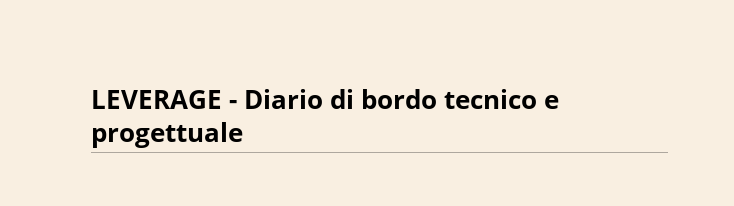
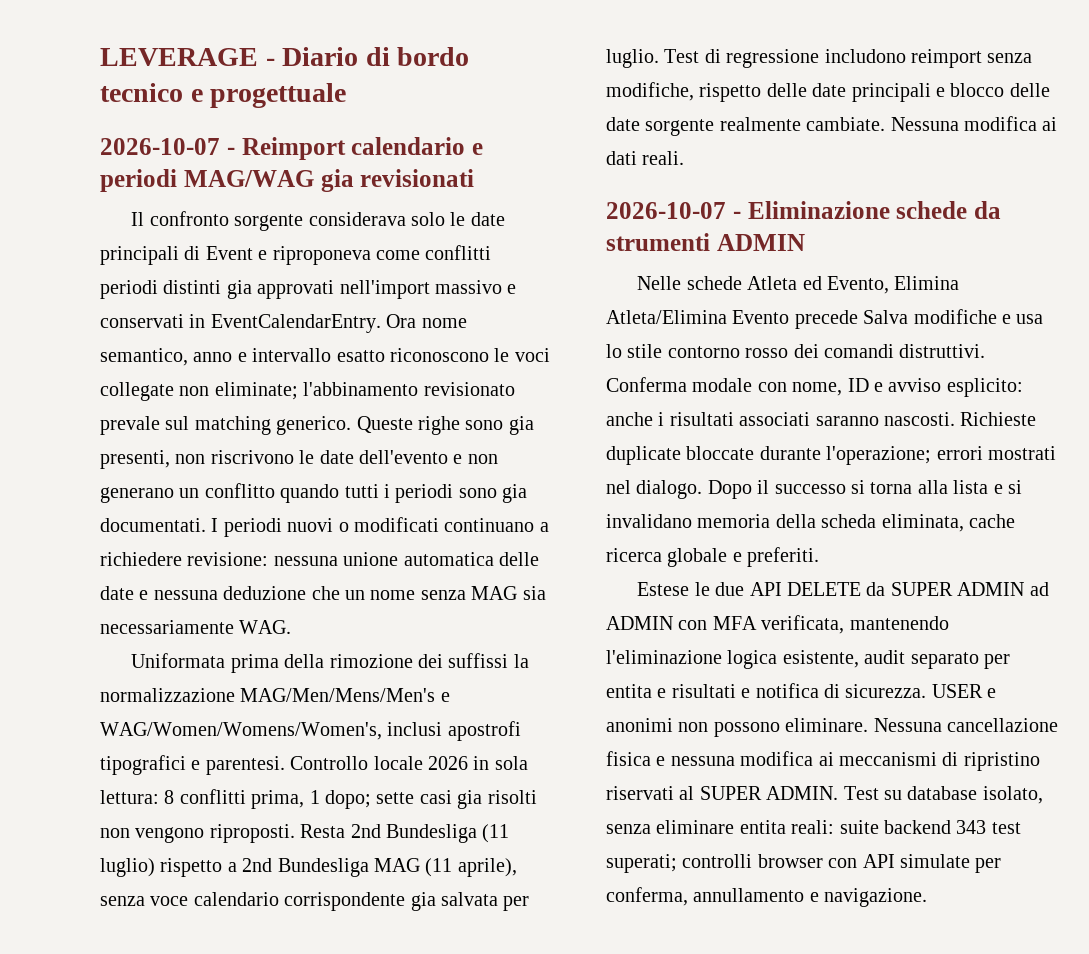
(243, 135) none -> [100,137,483,160] [100,169,475,192] [131,211,505,231] [100,245,492,265] [100,280,517,299] [100,314,467,333] [100,348,550,366] [100,382,515,401] [100,416,534,435] [100,450,498,469] [100,483,528,503] [100,517,549,537] [100,552,539,566] [100,586,546,600] [100,620,292,634] [131,653,529,673] [100,688,450,702] [100,721,521,741] [100,755,528,775] [100,789,537,809] [100,824,510,843] [100,858,517,877] [100,892,530,911] [606,49,1033,68] [606,82,1050,102] [606,116,1058,136] [606,151,685,165] [606,201,1001,219] [606,233,805,251] [637,276,960,294] [606,309,1044,329] [606,344,986,358] [606,377,1023,397] [606,412,1037,426] [606,446,1056,465] [606,480,1022,499] [606,514,1015,532] [606,547,820,567] [637,582,1049,596] [606,615,949,634] [606,650,1010,669] [606,683,997,698] [606,718,1058,737] [606,751,1040,771] [606,786,1043,804] [606,820,1021,834] [606,854,1002,873] [606,887,928,907] // 2026-10-07 - Reimport calendario e periodi MAG/WAG gia revisionati // Il confronto sorgente considerava solo le date principali di Event e riproponeva come conflitti periodi distinti gia approvati nell'import massivo e conservati in EventCalendarEntry. Ora nome semantico, anno e intervallo esatto riconoscono le voci collegate non eliminate; l'abbinamento revisionato prevale sul matching generico. Queste righe sono gia presenti, non riscrivono le date dell'evento e non generano un conflitto quando tutti i periodi sono gia documentati. I periodi nuovi o modificati continuano a richiedere revisione: nessuna unione automatica delle date e nessuna deduzione che un nome senza MAG sia necessariamente WAG. // Uniformata prima della rimozione dei suffissi la normalizzazione MAG/Men/Mens/Men's e WAG/Women/Womens/Women's, inclusi apostrofi tipografici e parentesi. Controllo locale 2026 in sola lettura: 8 conflitti prima, 1 dopo; sette casi gia risolti non vengono riproposti. Resta 2nd Bundesliga (11 luglio) rispetto a 2nd Bundesliga MAG (11 aprile), senza voce calendario corrispondente gia salvata per luglio. Test di regressione includono reimport senza modifiche, rispetto delle date principali e blocco delle date sorgente realmente cambiate. Nessuna modifica ai dati reali. // 2026-10-07 - Eliminazione schede da strumenti ADMIN // Nelle schede Atleta ed Evento, Elimina Atleta/Elimina Evento precede Salva modifiche e usa lo stile contorno rosso dei comandi distruttivi. Conferma modale con nome, ID e avviso esplicito: anche i risultati associati saranno nascosti. Richieste duplicate bloccate durante l'operazione; errori mostrati nel dialogo. Dopo il successo si torna alla lista e si invalidano memoria della scheda eliminata, cache ricerca globale e preferiti. // Estese le due API DELETE da SUPER ADMIN ad ADMIN con MFA verificata, mantenendo l'eliminazione logica esistente, audit separato per entita e risultati e notifica di sicurezza. USER e anonimi non possono eliminare. Nessuna cancellazione fisica e nessuna modifica ai meccanismi di ripristino riservati al SUPER ADMIN. Test su database isolato, senza eliminare entita reali: suite backend 343 test superati; controlli browser con API simulate per conferma, annullamento e navigazione.

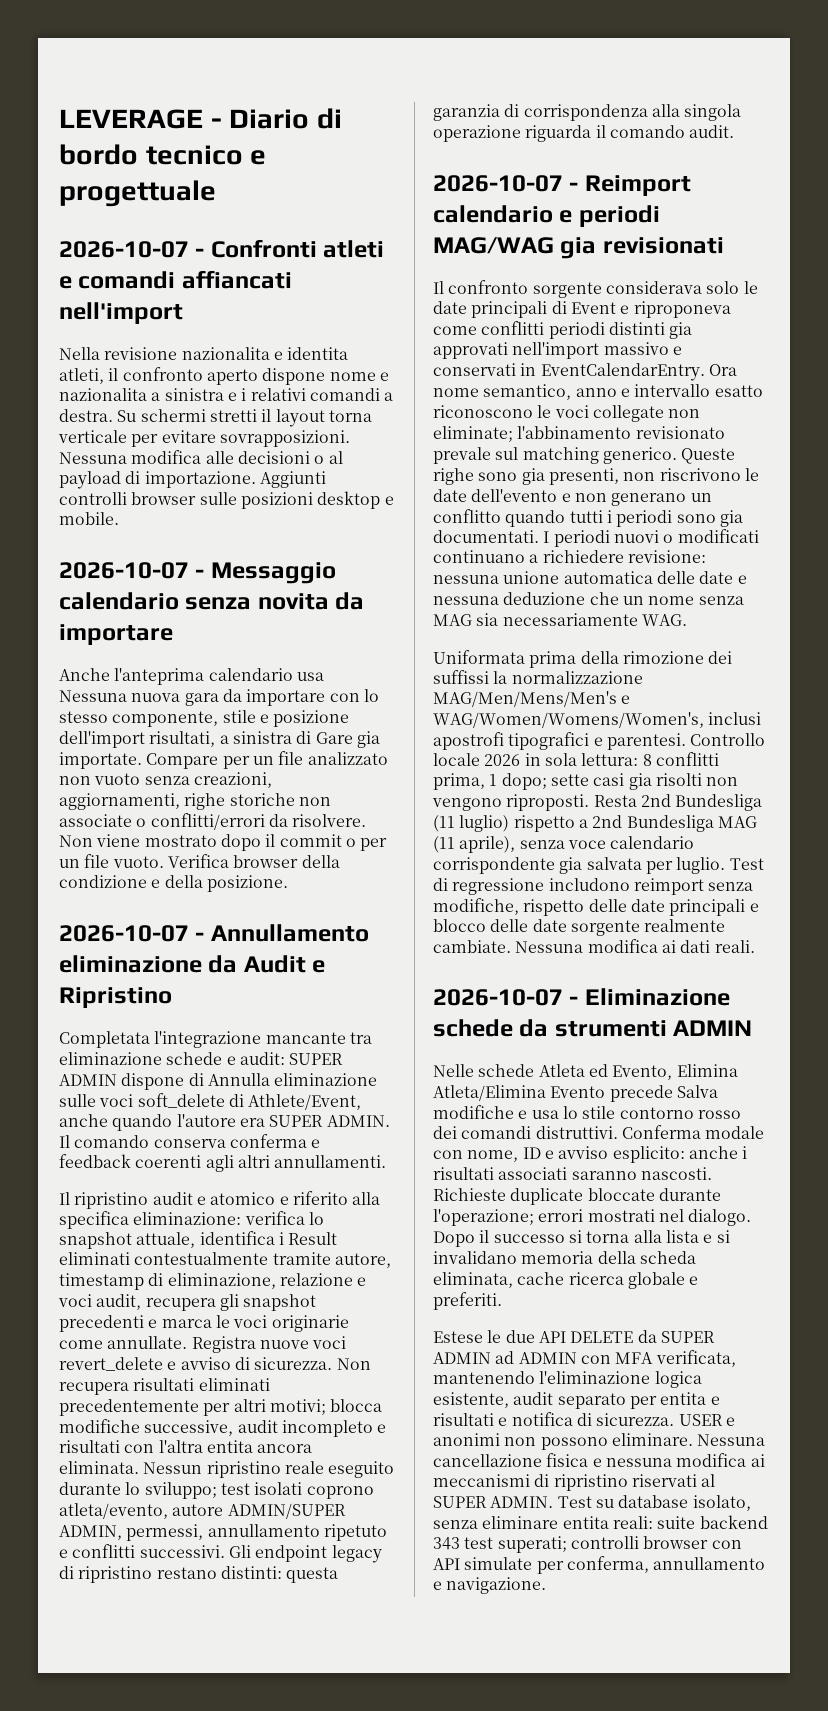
(347, 95) none -> [59,239,385,258] [59,270,292,289] [59,302,183,324] [59,347,349,360] [59,367,389,385] [59,388,394,401] [59,409,372,427] [58,430,350,447] [59,450,343,464] [59,471,326,489] [59,491,394,509] [59,512,119,525] [59,562,336,584] [59,592,365,610] [59,624,173,645] [59,668,324,685] [59,689,379,706] [59,710,350,727] [59,731,380,748] [59,751,388,769] [59,772,272,788] [59,793,331,810] [59,813,367,830] [59,834,388,851] [59,854,340,868] [59,875,288,892] [59,924,369,942] [59,955,326,973] [59,987,172,1008] [59,1031,372,1048] [59,1052,344,1065] [59,1073,378,1090] [59,1093,362,1110] [59,1114,390,1131] [59,1134,321,1148] [59,1154,387,1172] [59,1191,381,1209] [59,1211,324,1229] [59,1231,338,1249] [59,1252,391,1268] [59,1273,367,1290] [58,1294,317,1311] [59,1315,349,1332] [59,1336,347,1353] [59,1357,371,1371] [59,1378,270,1395] [59,1399,383,1416] [59,1419,387,1437] [59,1440,313,1453] [59,1461,395,1478] [59,1482,374,1499] [59,1503,346,1519] [59,1524,387,1541] [59,1544,382,1563] [59,1566,339,1583] [433,104,742,121] [433,125,735,142] // 2026-10-07 - Confronti atleti e comandi affiancati nell'import // Nella revisione nazionalita e identita atleti, il confronto aperto dispone nome e nazionalita a sinistra e i relativi comandi a destra. Su schermi stretti il layout torna verticale per evitare sovrapposizioni. Nessuna modifica alle decisioni o al payload di importazione. Aggiunti controlli browser sulle posizioni desktop e mobile. // 2026-10-07 - Messaggio calendario senza novita da importare // Anche l'anteprima calendario usa Nessuna nuova gara da importare con lo stesso componente, stile e posizione dell'import risultati, a sinistra di Gare gia importate. Compare per un file analizzato non vuoto senza creazioni, aggiornamenti, righe storiche non associate o conflitti/errori da risolvere. Non viene mostrato dopo il commit o per un file vuoto. Verifica browser della condizione e della posizione. // 2026-10-07 - Annullamento eliminazione da Audit e Ripristino // Completata l'integrazione mancante tra eliminazione schede e audit: SUPER ADMIN dispone di Annulla eliminazione sulle voci soft_delete di Athlete/Event, anche quando l'autore era SUPER ADMIN. Il comando conserva conferma e feedback coerenti agli altri annullamenti. // Il ripristino audit e atomico e riferito alla specifica eliminazione: verifica lo snapshot attuale, identifica i Result eliminati contestualmente tramite autore, timestamp di eliminazione, relazione e voci audit, recupera gli snapshot precedenti e marca le voci originarie come annullate. Registra nuove voci revert_delete e avviso di sicurezza. Non recupera risultati eliminati precedentemente per altri motivi; blocca modifiche successive, audit incompleto e risultati con l'altra entita ancora eliminata. Nessun ripristino reale eseguito durante lo sviluppo; test isolati coprono atleta/evento, autore ADMIN/SUPER ADMIN, permessi, annullamento ripetuto e conflitti successivi. Gli endpoint legacy di ripristino restano distinti: questa garanzia di corrispondenza alla singola operazione riguarda il comando audit.

